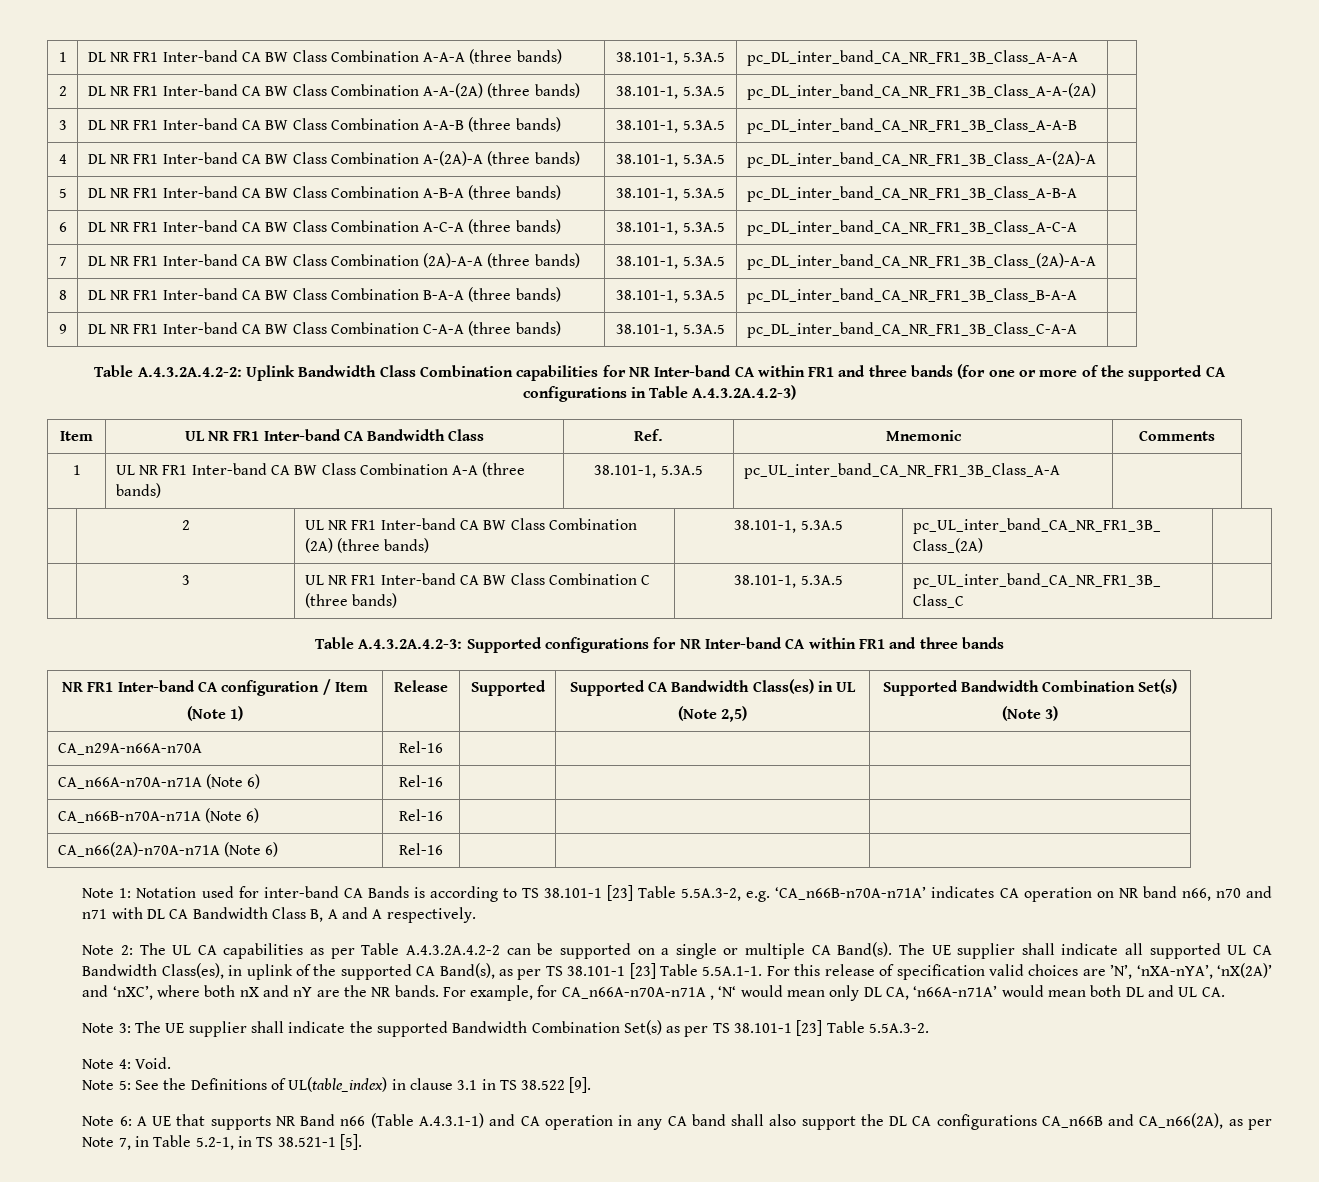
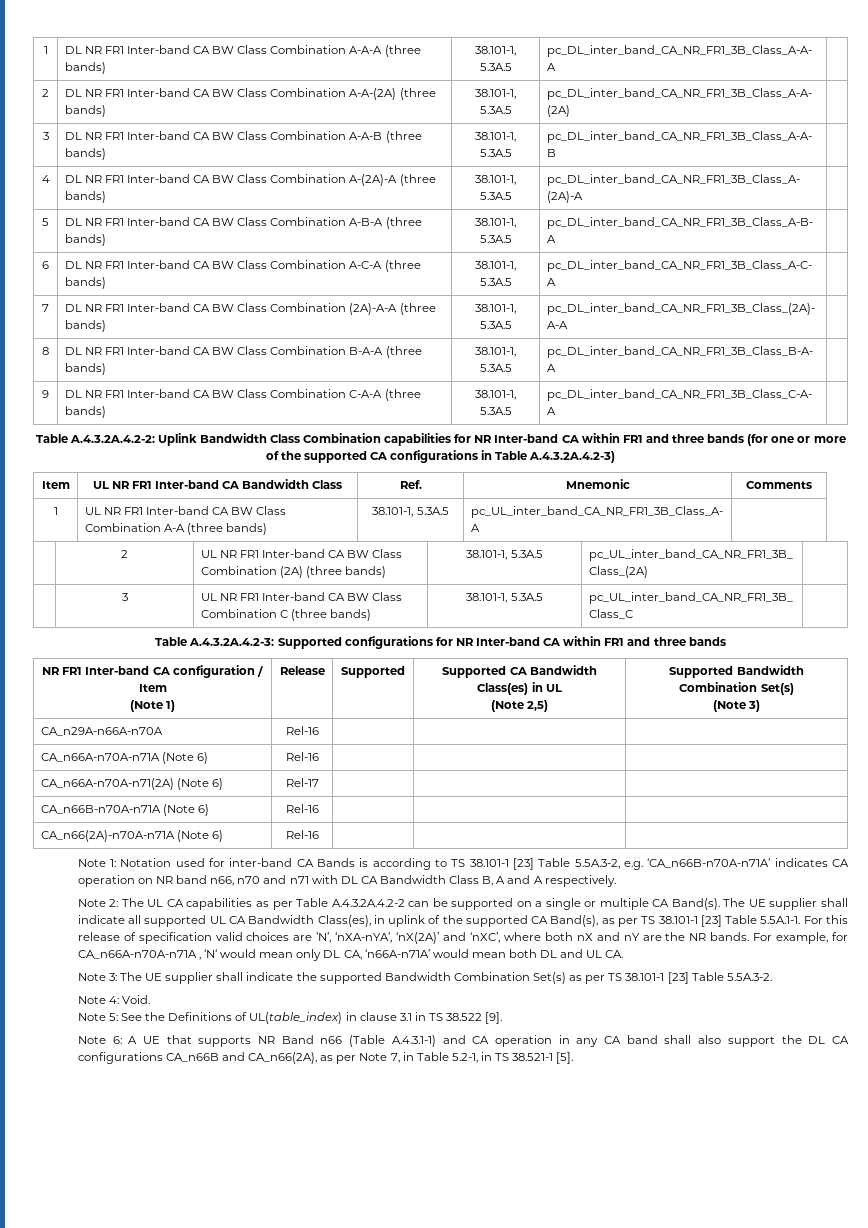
(443, 781) none -> [40,778,223,790] [285,778,319,787] // CA_n66A-n70A-n71(2A) (Note 6) | Rel-17 | | |

